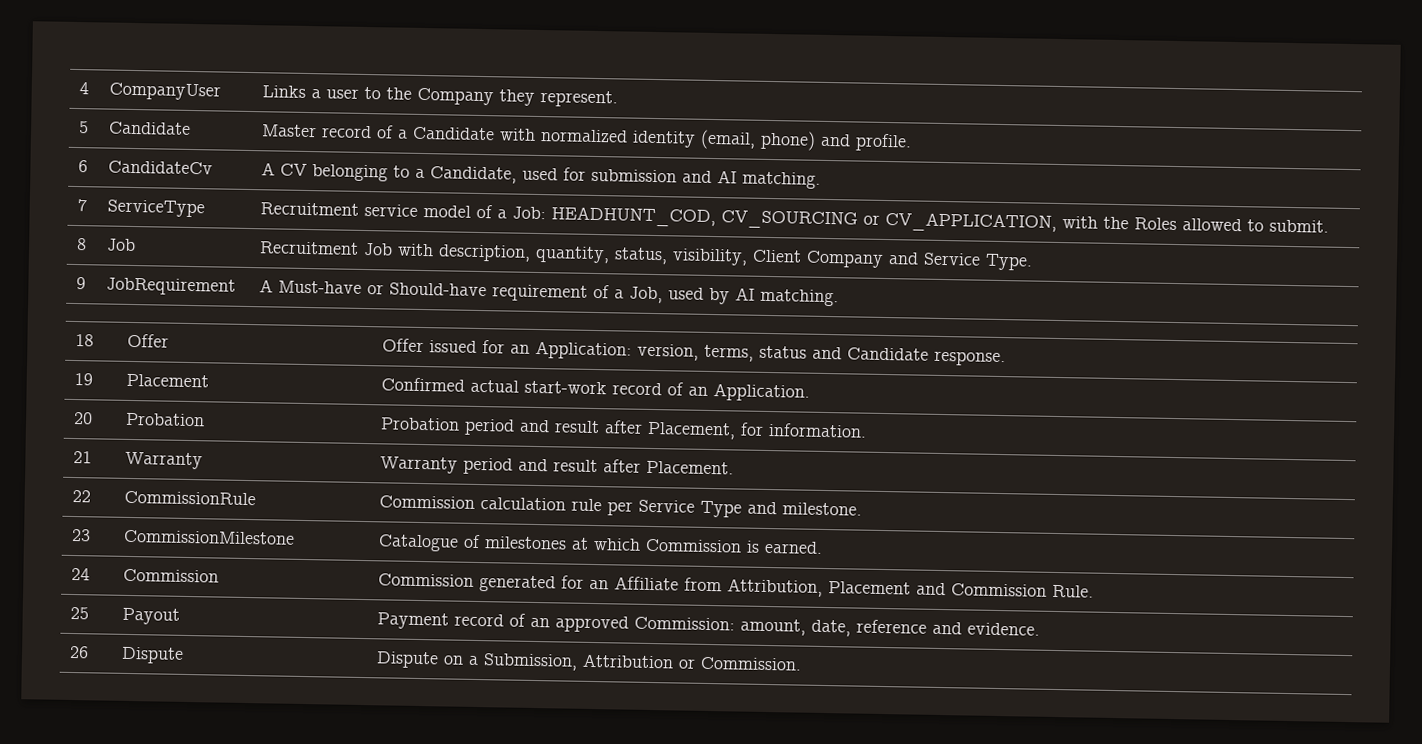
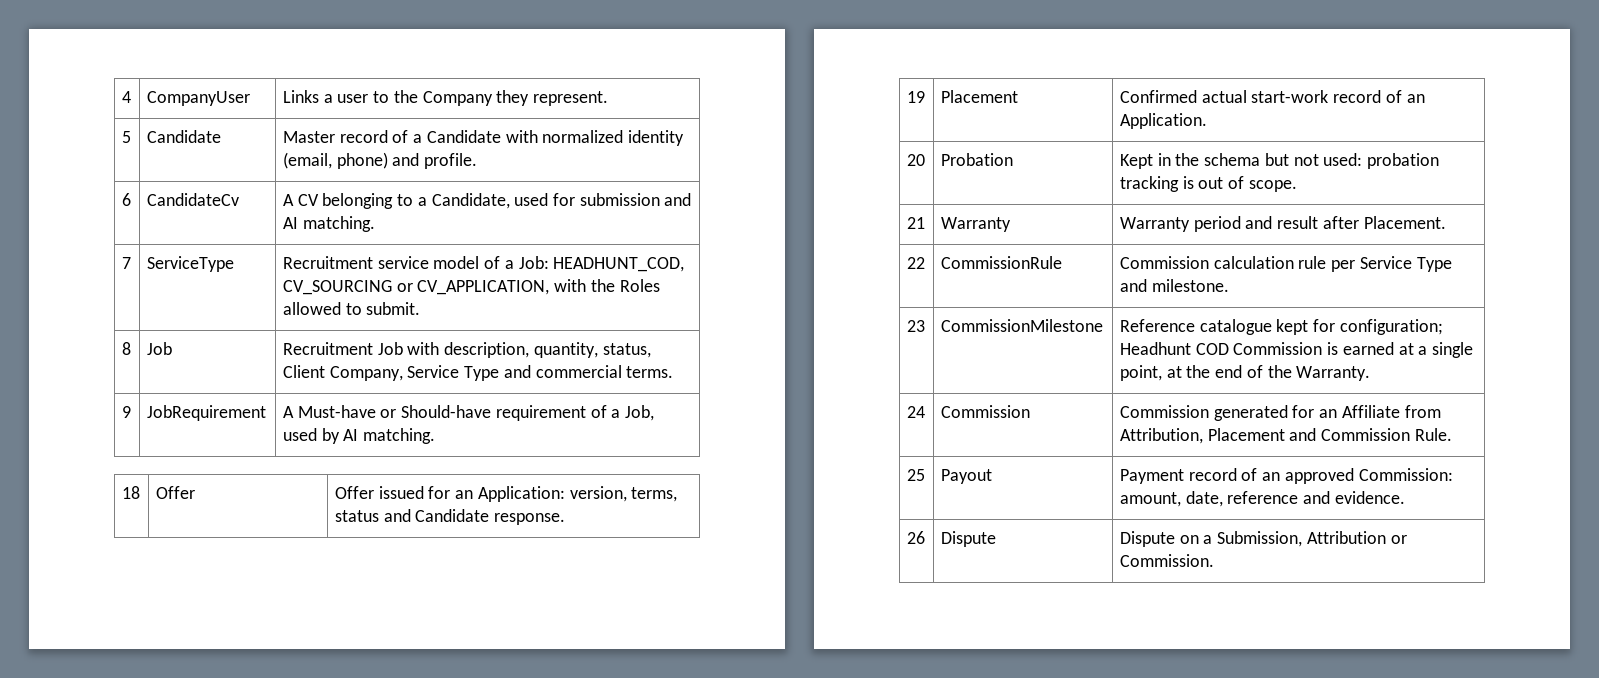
[672,248,1034,271] visibility, Client Company and Service Type. -> [282,365,674,381] Client Company, Service Type and commercial terms.
[380,417,868,440] Probation period and result after Placement, for information. -> [1119,153,1439,169] [1119,176,1297,192] Kept in the schema but not used: probation tracking is out of scope.
[378,534,824,554] Catalogue of milestones at which Commission is earned. -> [1119,319,1443,335] [1119,342,1473,358] [1119,365,1371,381] Reference catalogue kept for configuration; Headhunt COD Commission is earned at a single point, at the end of the Warranty.

